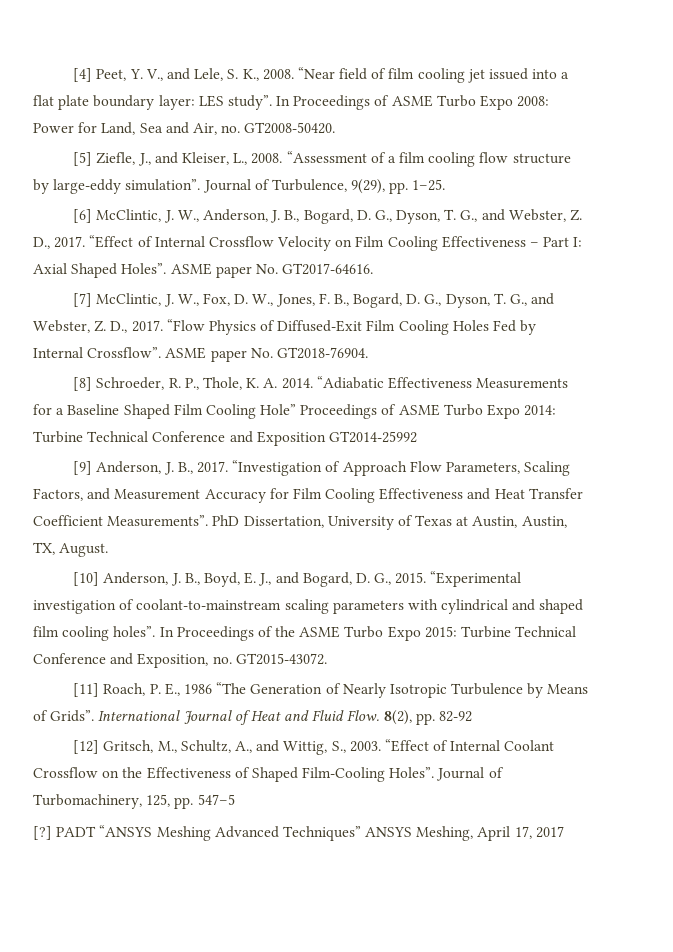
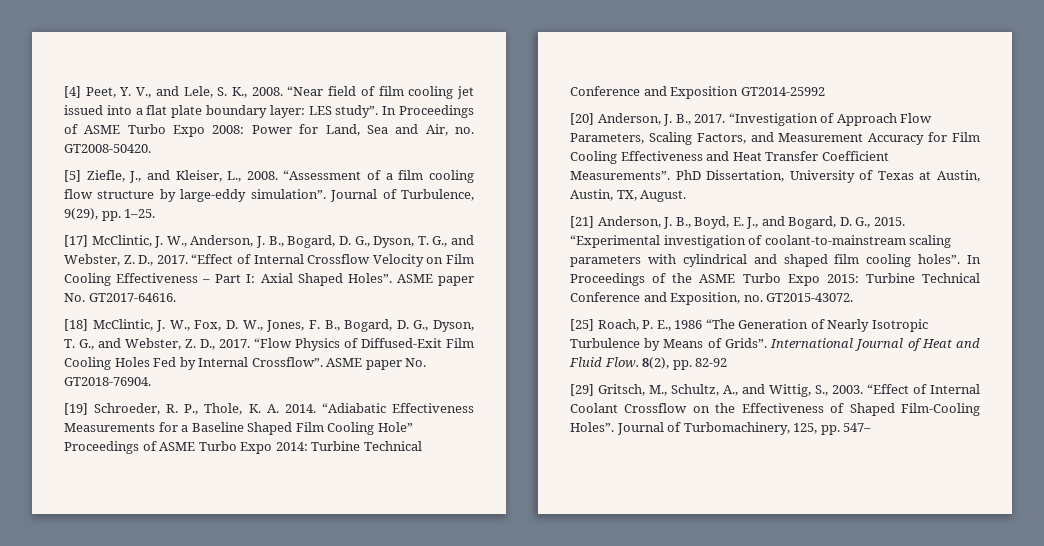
[73,209,93,223] [6] -> [64,235,88,247] [17]
[73,293,93,307] [7] -> [64,319,88,331] [18]
[73,377,93,391] [8] -> [64,403,88,415] [19]
[73,461,93,475] [9] -> [570,113,594,125] [20]
[73,572,100,586] [10] -> [570,216,594,228] [21]
[73,683,100,697] [11] -> [570,319,594,331] [25]
[73,740,100,754] [12] -> [570,384,594,396] [29]
[197,794,235,805] [33,825,564,841] 547–5 // [?] PADT “ANSYS Meshing Advanced Techniques” ANSYS Meshing, April 17, 2017 -> [843,423,872,432] 547–

